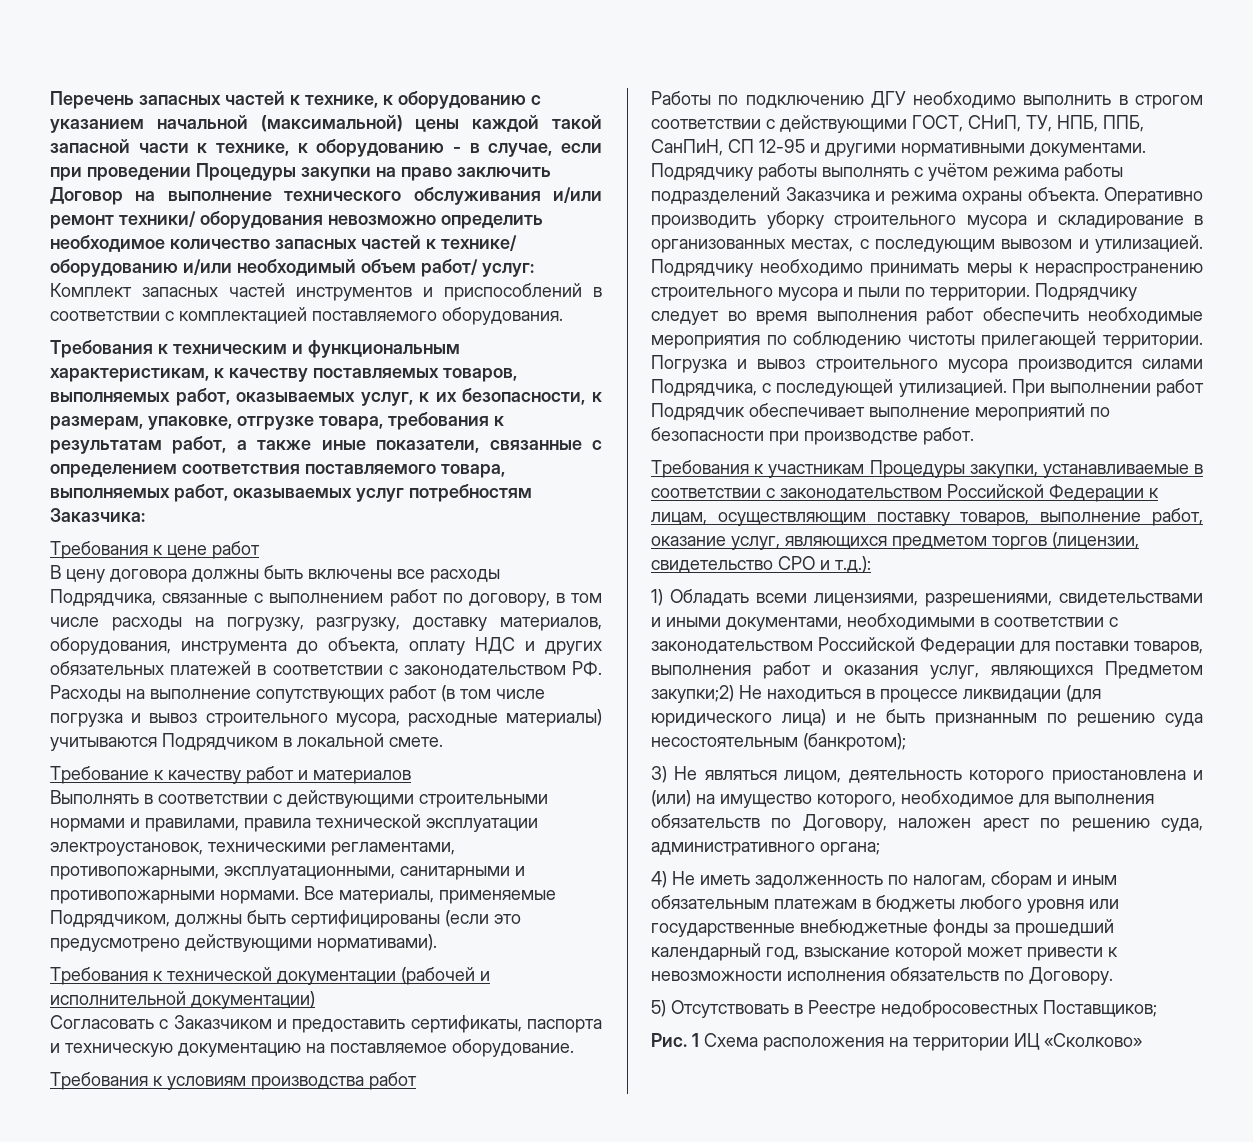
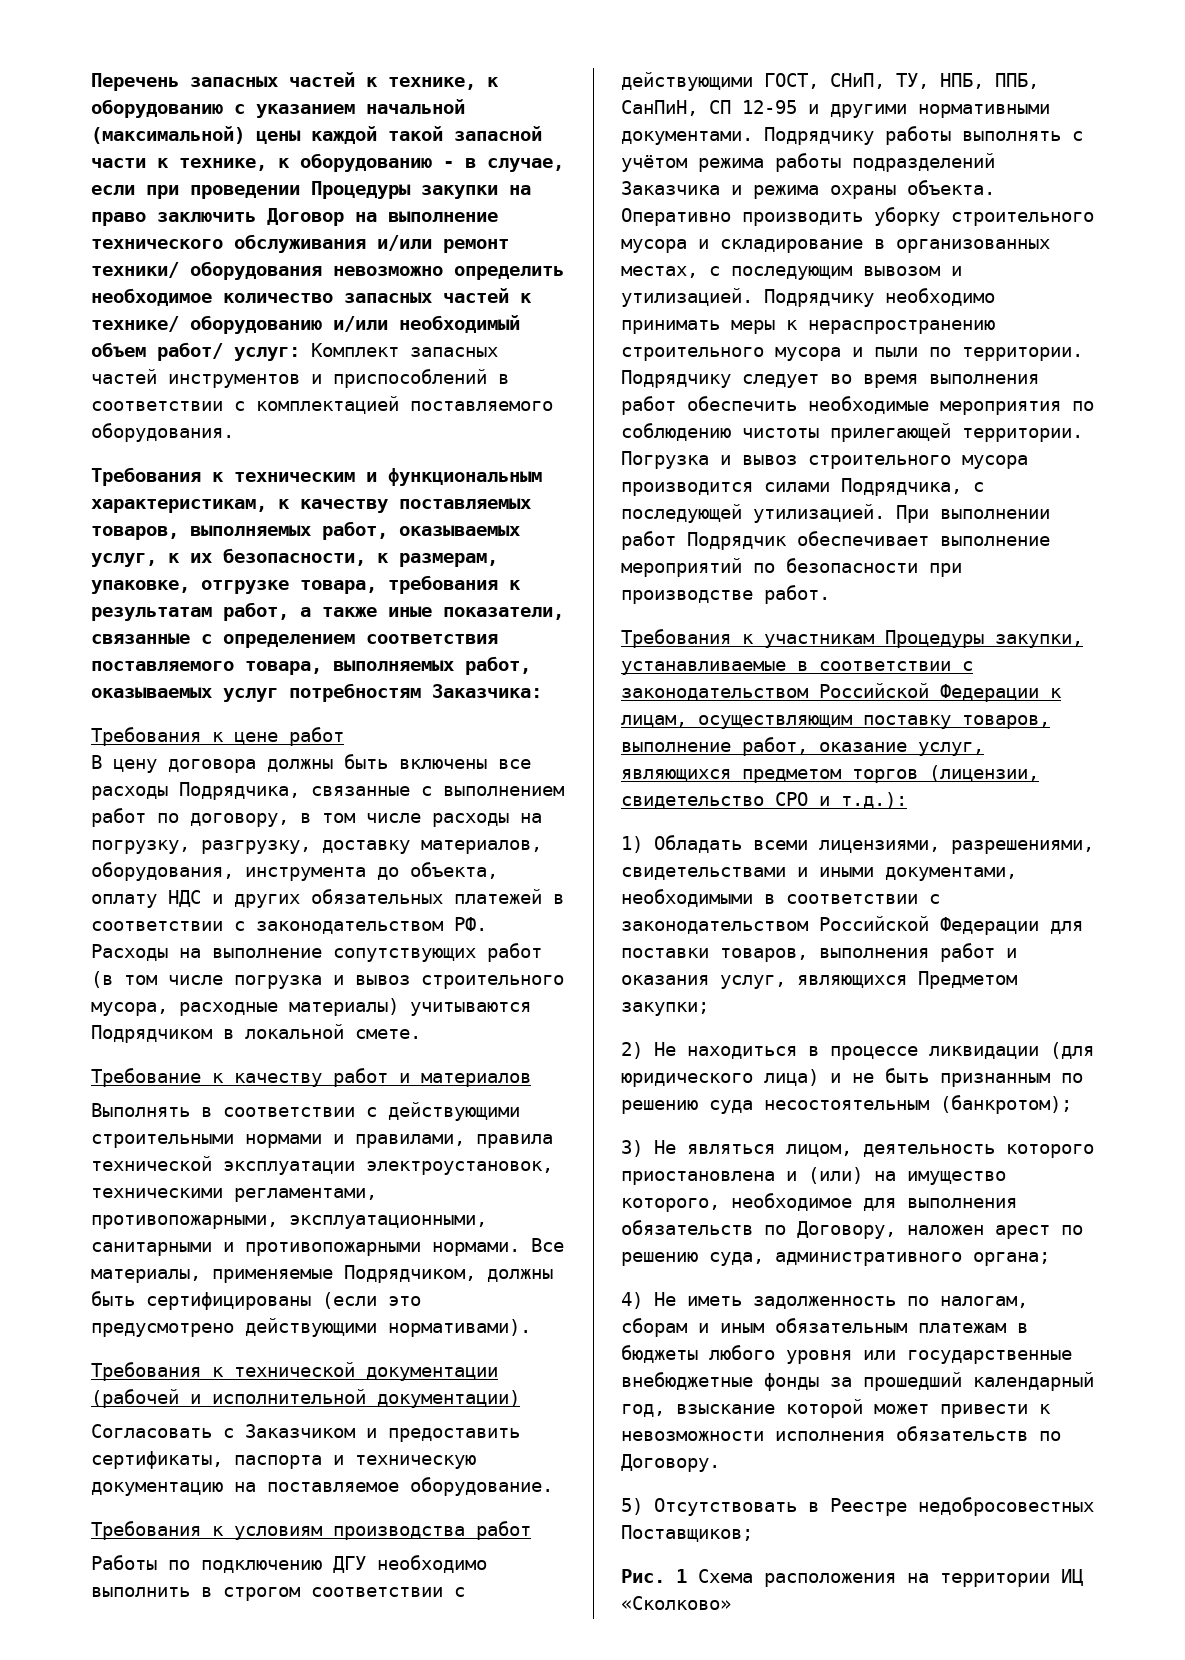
[651,685,734,703] закупки;2) -> [621,1002,709,1016] [621,1042,643,1059] закупки; // 2)

